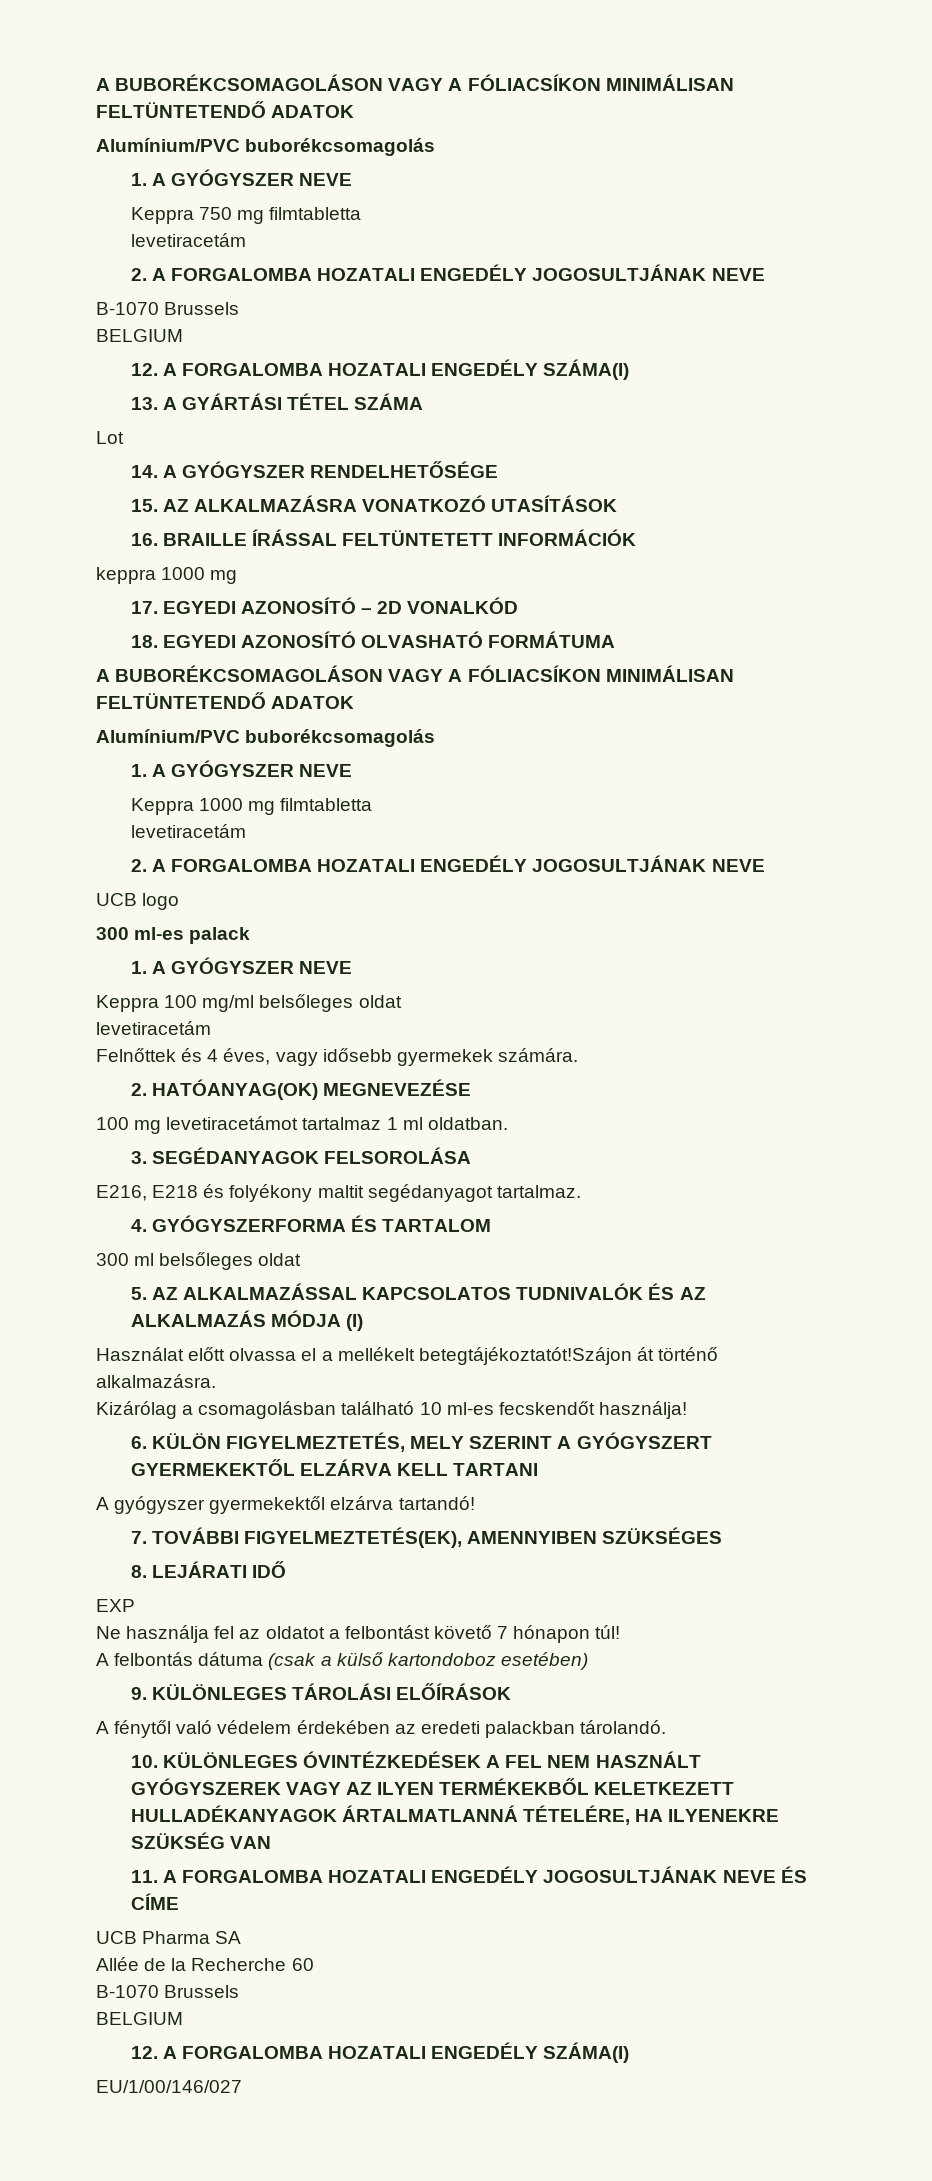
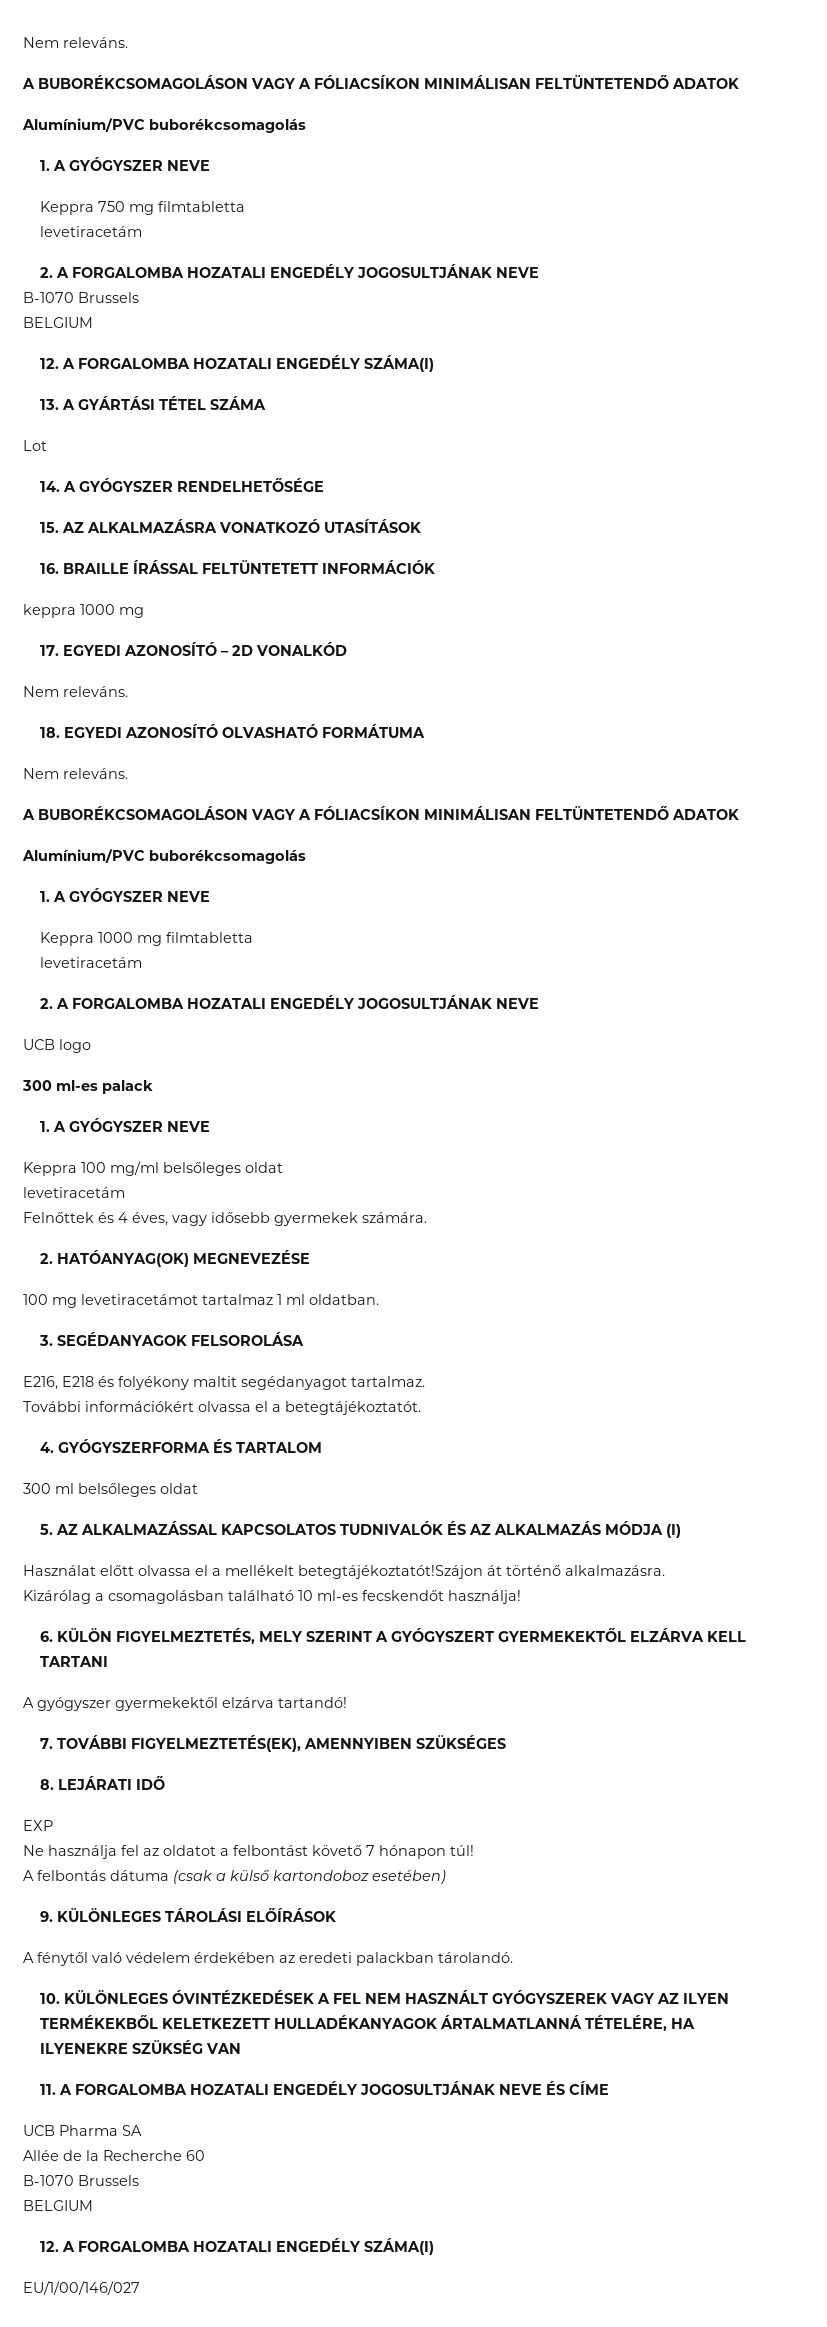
(96, 84) none -> [23,37,128,48] Nem releváns. //
(519, 605) none -> [23,686,128,697] // Nem releváns.
(616, 639) none -> [23,768,128,779] // Nem releváns.
(581, 1191) none -> [23,1401,421,1415] // További információkért olvassa el a betegtájékoztatót.

